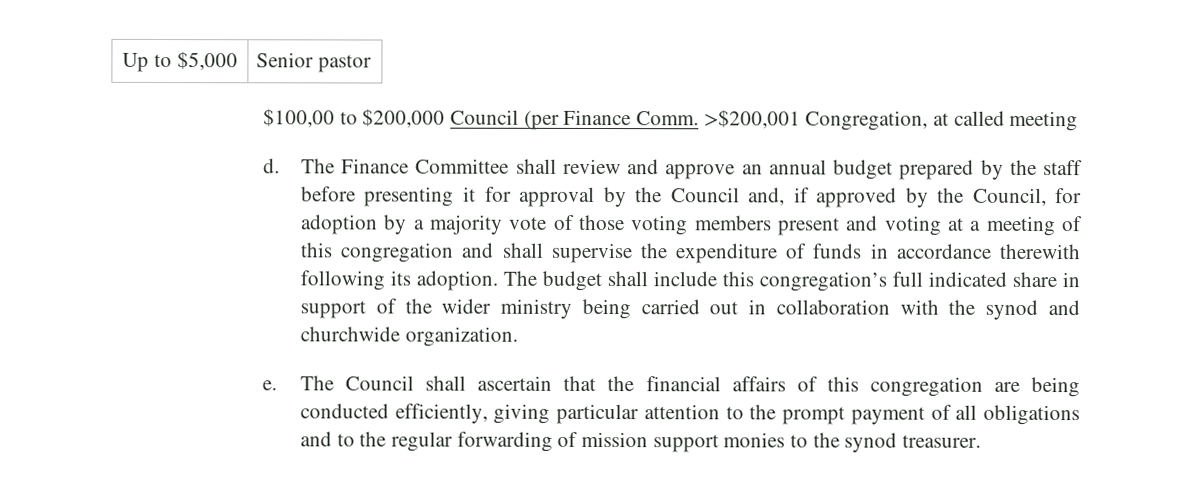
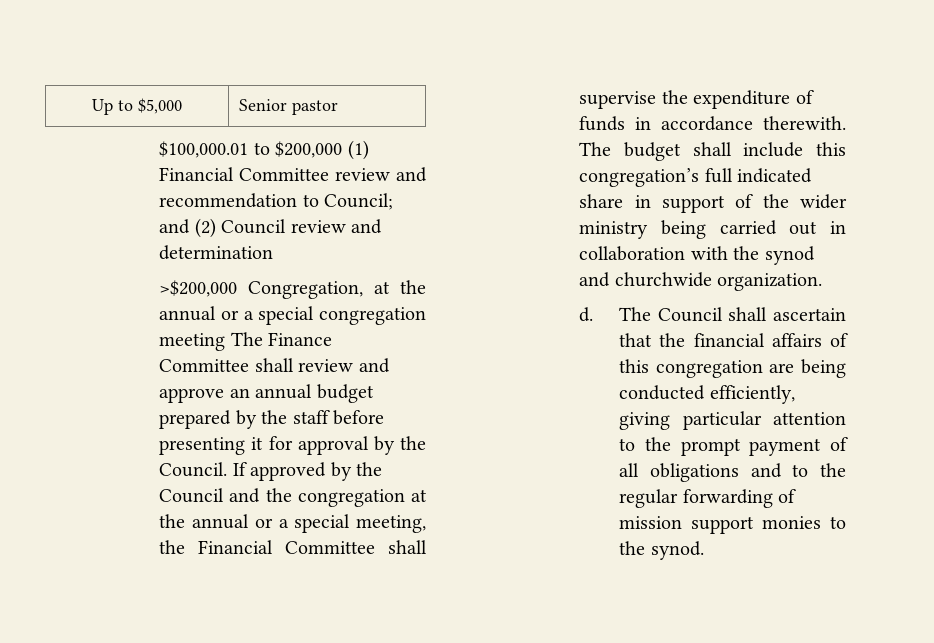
[262,108,335,128] $100,00 -> [159,141,249,158] $100,000.01
[450,109,1079,132] [262,158,280,174] Council (per Finance Comm. >$200,001 Congregation, at called meeting // d. -> [347,140,369,160] [159,167,427,182] [159,193,394,210] [159,218,382,238] [159,245,274,260] [159,280,426,299] [159,306,426,325] [159,333,226,351] (1) Financial Committee review and recommendation to Council; and (2) Council review and determination // >$200,000 Congregation, at the annual or a special congregation meeting
[670,187,1082,208] [300,214,1084,237] [299,242,495,263] Council and, if approved by the Council, for adoption by a majority vote of those voting members present and voting at a meeting of this congregation and -> [159,462,382,481] [159,488,427,507] [159,514,427,533] [159,540,376,554] Council. If approved by the Council and the congregation at the annual or a special meeting, the Financial Committee
[998,243,1081,260] [299,270,498,291] therewith following its adoption. -> [763,116,846,130] therewith.
[261,380,277,391] e. -> [579,307,594,322] d.
[844,432,982,453] synod treasurer. -> [650,541,704,560] synod.

